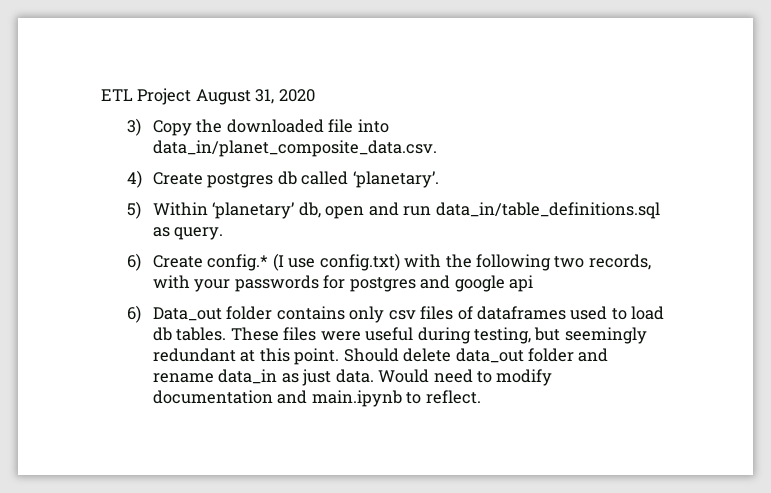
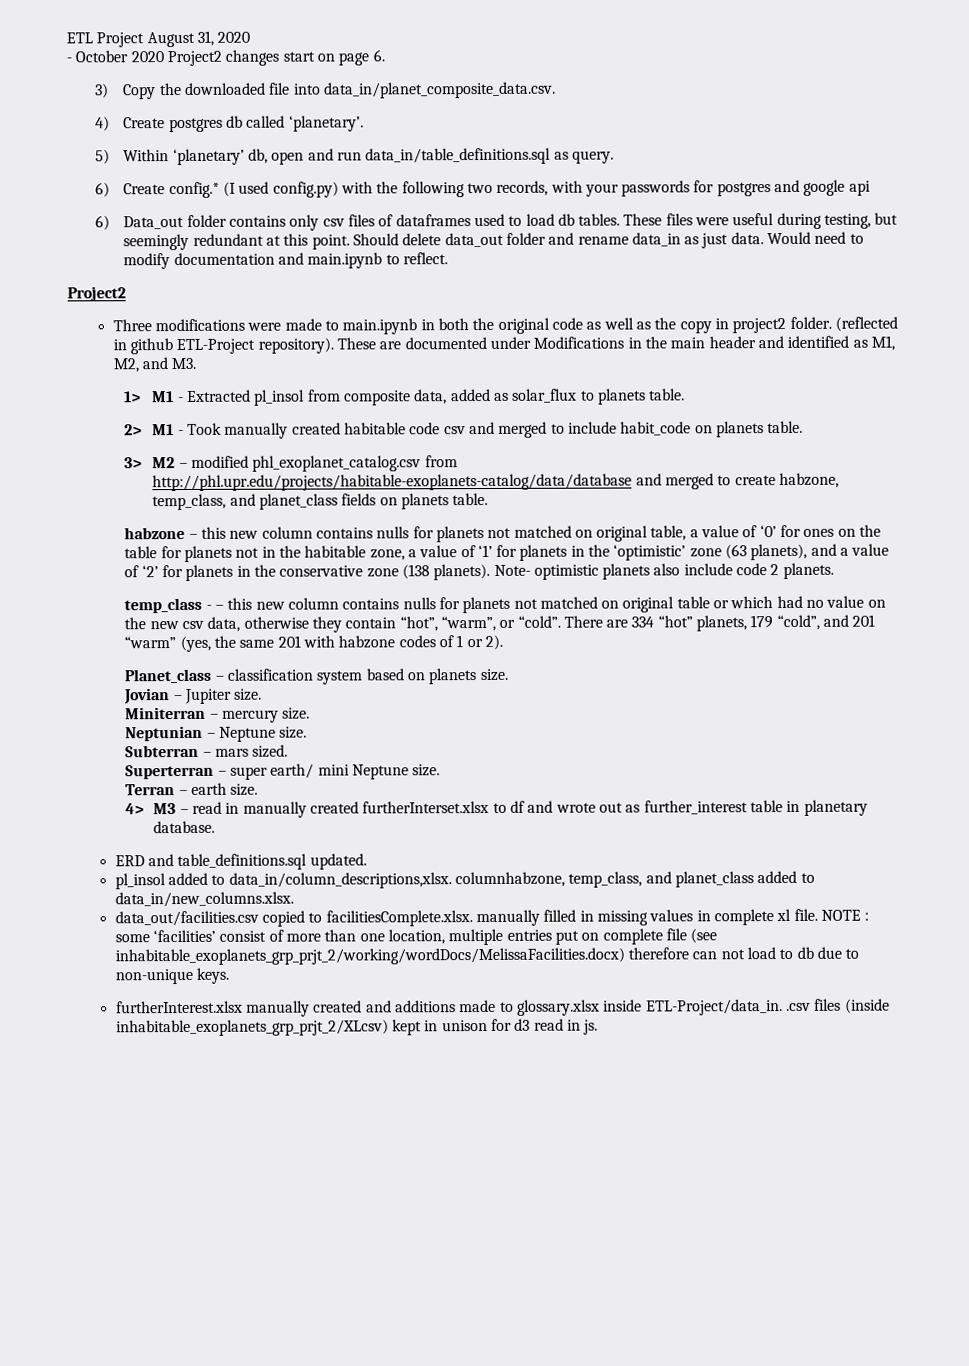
(315, 95) none -> [66,49,385,67] // - October 2020 Project2 changes start on page 6.
[288,253,400,271] use config.txt) -> [238,181,339,198] used config.py)
(481, 397) none -> [67,286,126,302] [112,316,898,335] [112,335,895,355] [112,357,197,373] [124,388,686,406] [124,420,804,439] [124,455,458,472] [152,472,840,492] [152,492,489,511] [124,524,882,543] [124,543,890,562] [124,562,834,581] [124,595,886,614] [124,614,876,633] [124,634,503,653] [124,668,508,685] [124,688,263,705] [125,706,311,723] [125,725,308,742] [125,744,289,758] [125,763,441,780] [125,782,259,796] [125,799,868,818] [153,820,216,834] [114,853,367,871] [114,870,815,890] [114,891,294,908] [114,908,870,927] [114,928,718,946] [114,946,860,966] [114,967,230,985] [115,998,890,1017] [115,1018,599,1037] // Project2 // Three modifications were made to main.ipynb in both the original code as well as the copy in project2 folder. (reflected in github ETL-Project repository). These are documented under Modifications in the main header and identified as M1, M2, and M3. // 1> M1 - Extracted pl_insol from composite data, added as solar_flux to planets table. // 2> M1 - Took manually created habitable code csv and merged to include habit_code on planets table. // 3> M2 – modified phl_exoplanet_catalog.csv from http://phl.upr.edu/projects/habitable-exoplanets-catalog/data/database and merged to create habzone, temp_class, and planet_class fields on planets table. // habzone – this new column contains nulls for planets not matched on original table, a value of ‘0’ for ones on the table for planets not in the habitable zone, a value of ‘1’ for planets in the ‘optimistic’ zone (63 planets), and a value of ‘2’ for planets in the conservative zone (138 planets). Note- optimistic planets also include code 2 planets. // temp_class - – this new column contains nulls for planets not matched on original table or which had no value on the new csv data, otherwise they contain “hot”, “warm”, or “cold”. There are 334 “hot” planets, 179 “cold”, and 201 “warm” (yes, the same 201 with habzone codes of 1 or 2). // Planet_class – classification system based on planets size. // Jovian – Jupiter size. // Miniterran – mercury size. // Neptunian – Neptune size. // Subterran – mars sized. // Superterran – super earth/ mini Neptune size. // Terran – earth size. // 4> M3 – read in manually created furtherInterset.xlsx to df and wrote out as further_interest table in planetary database. // ERD and table_definitions.sql updated. // pl_insol added to data_in/column_descriptions,xlsx. columnhabzone, temp_class, and planet_class added to data_in/new_columns.xlsx. // data_out/facilities.csv copied to facilitiesComplete.xlsx. manually filled in missing values in complete xl file. NOTE : some ‘facilities’ consist of more than one location, multiple entries put on complete file (see inhabitable_exoplanets_grp_prjt_2/working/wordDocs/MelissaFacilities.docx) therefore can not load to db due to non-unique keys. // furtherInterest.xlsx manually created and additions made to glossary.xlsx inside ETL-Project/data_in. .csv files (inside inhabitable_exoplanets_grp_prjt_2/XLcsv) kept in unison for d3 read in js.

